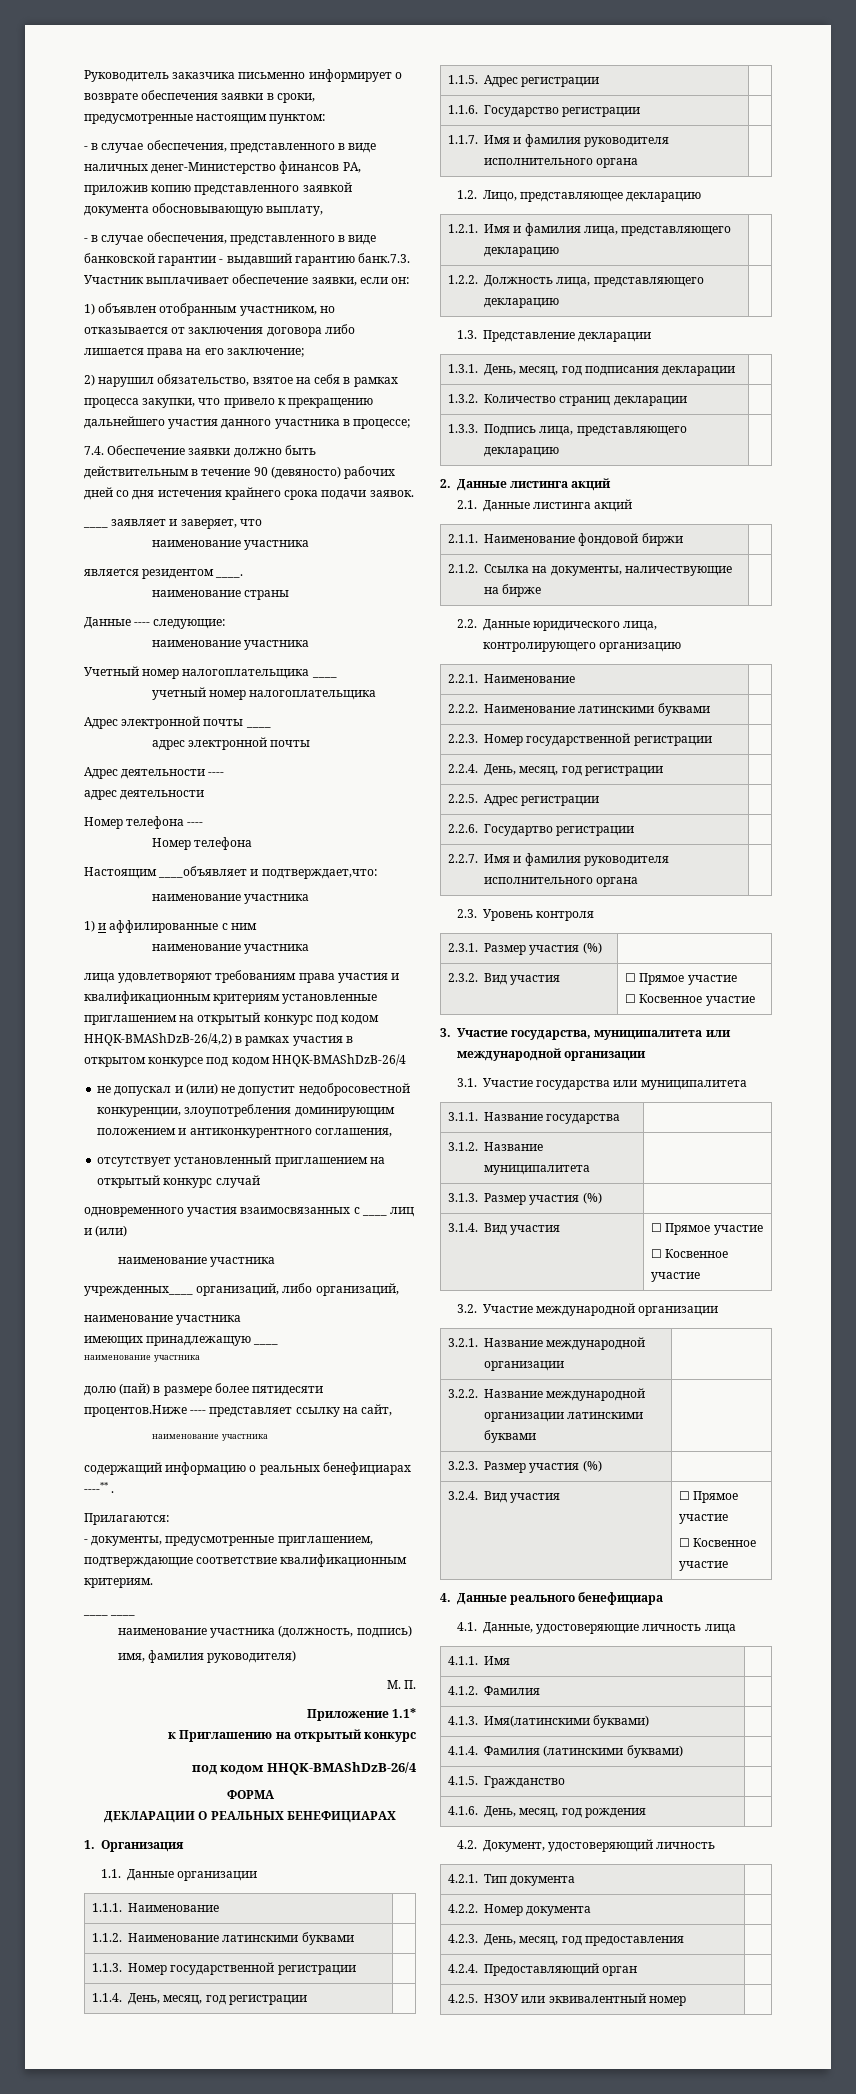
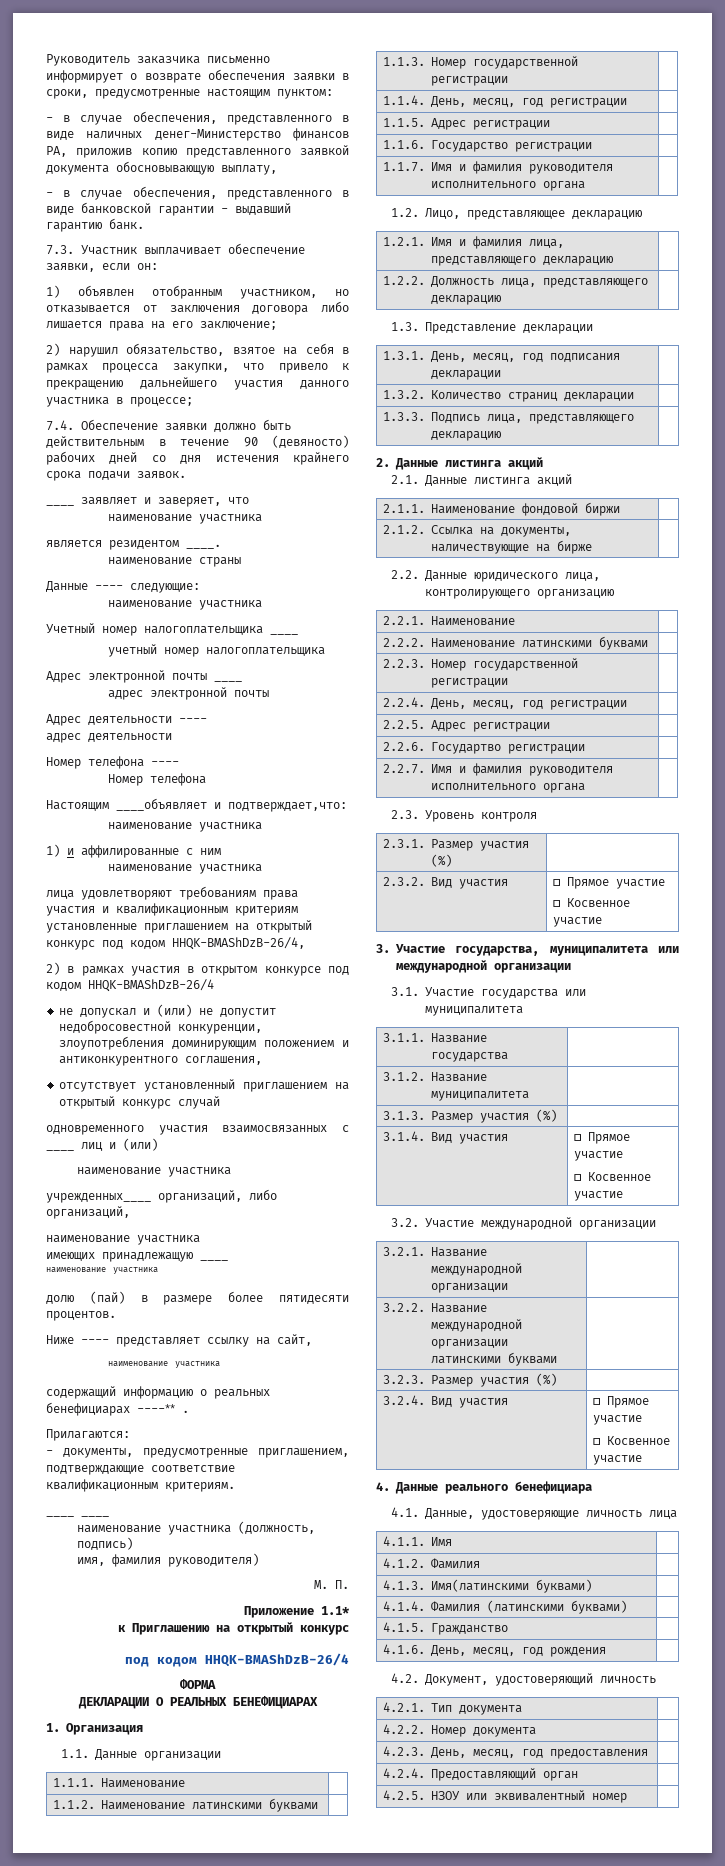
[358,253,411,263] банк.7.3. -> [109,218,144,230] [46,245,74,255] банк. // 7.3.
[84,1033,232,1046] HHQK-BMAShDzB-26/4,2) -> [172,937,305,950] [46,962,60,975] HHQK-BMAShDzB-26/4, // 2)
[84,1405,187,1417] процентов.Ниже -> [46,1311,116,1321] [46,1335,74,1344] процентов. // Ниже

